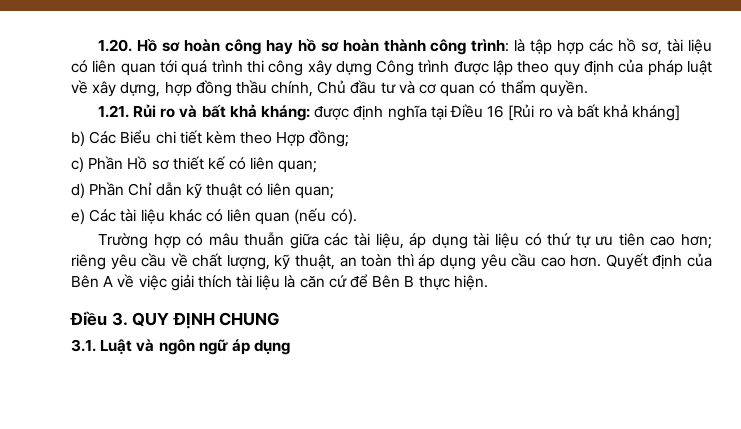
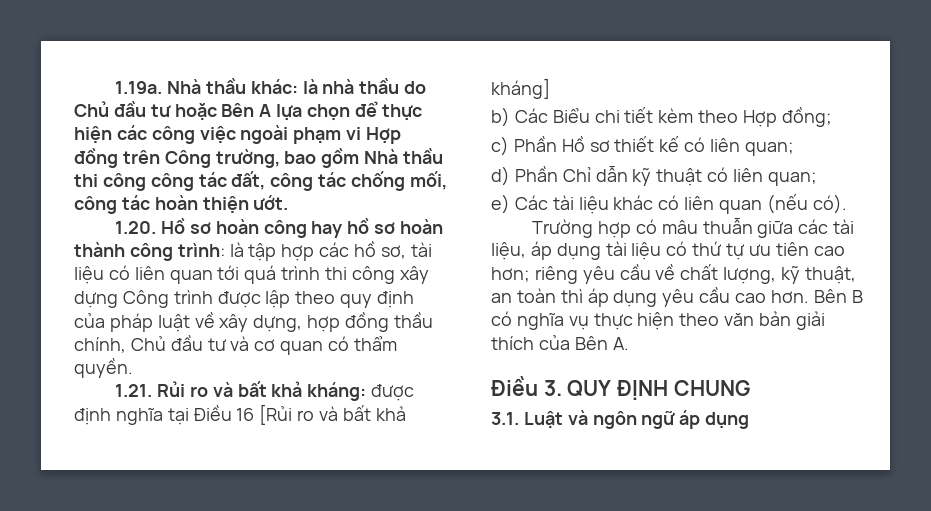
(97, 45) none -> [115,78,427,94] [74,101,422,121] [74,125,402,144] [74,148,444,168] [74,171,447,191] [74,195,289,214] 1.19a. Nhà thầu khác: là nhà thầu do Chủ đầu tư hoặc Bên A lựa chọn để thực hiện các công việc ngoài phạm vi Hợp đồng trên Công trường, bao gồm Nhà thầu thi công công tác đất, công tác chống mối, công tác hoàn thiện ướt. //
[605,253,712,270] [71,274,488,291] Quyết định của Bên A về việc giải thích tài liệu là căn cứ để Bên B thực hiện. -> [813,289,863,303] [491,311,825,330] [491,335,629,350] Bên B có nghĩa vụ thực hiện theo văn bản giải thích của Bên A.

